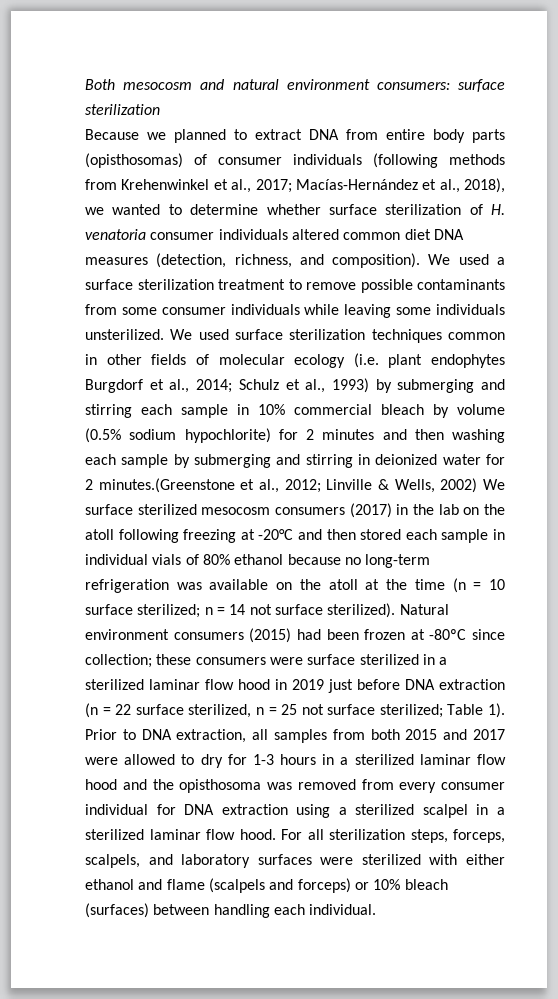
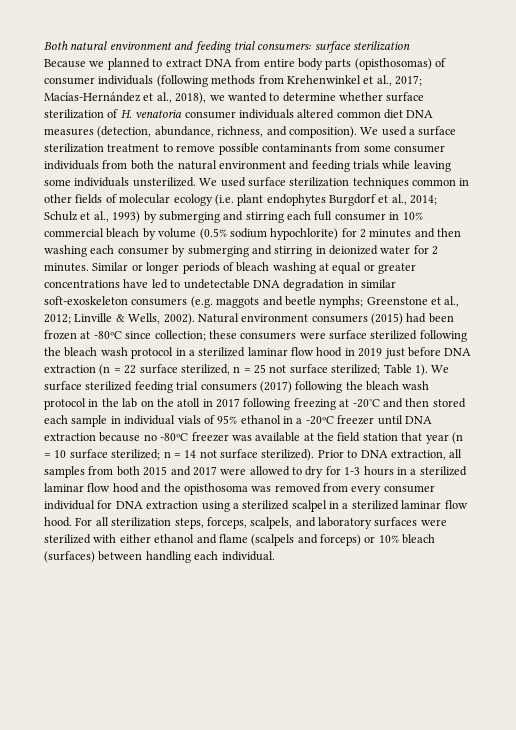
[123,79,370,90] mesocosm and natural environment -> [70,41,255,53] natural environment and feeding trial
(227, 260) none -> [154,126,214,137] abundance,
(300, 309) none -> [102,160,379,172] from both the natural environment and feeding trials
[181,404,228,418] sample -> [314,211,386,221] full consumer
[121,454,169,468] sample -> [117,247,169,255] consumer
[98,478,235,493] minutes.(Greenstone -> [44,262,417,274] [44,279,396,291] [44,296,428,308] minutes. Similar or longer periods of bleach washing at equal or greater concentrations have led to undetectable DNA degradation in similar soft-exoskeleton consumers (e.g. maggots and beetle nymphs; Greenstone
[440,478,505,493] [85,503,506,518] [85,529,506,543] [85,554,431,568] [85,578,506,593] [85,603,396,618] 2002) We surface sterilized mesocosm consumers (2017) in the lab on the atoll following freezing at -20°C and then stored each sample in individual vials of 80% ethanol because no long-term refrigeration was available on the atoll at the time (n = 10 surface sterilized; n = 14 not surface sterilized). -> [163,313,195,325] 2002).
(419, 659) none -> [419,330,467,342] [44,347,174,359] following the bleach wash protocol
(505, 710) none -> [431,365,450,373] [44,381,430,393] [44,398,466,410] [44,415,432,427] [44,432,463,444] [44,449,315,461] We surface sterilized feeding trial consumers (2017) following the bleach wash protocol in the lab on the atoll in 2017 following freezing at -20°C and then stored each sample in individual vials of 95% ethanol in a -20ºC freezer until DNA extraction because no -80ºC freezer was available at the field station that year (n = 10 surface sterilized; n = 14 not surface sterilized).

